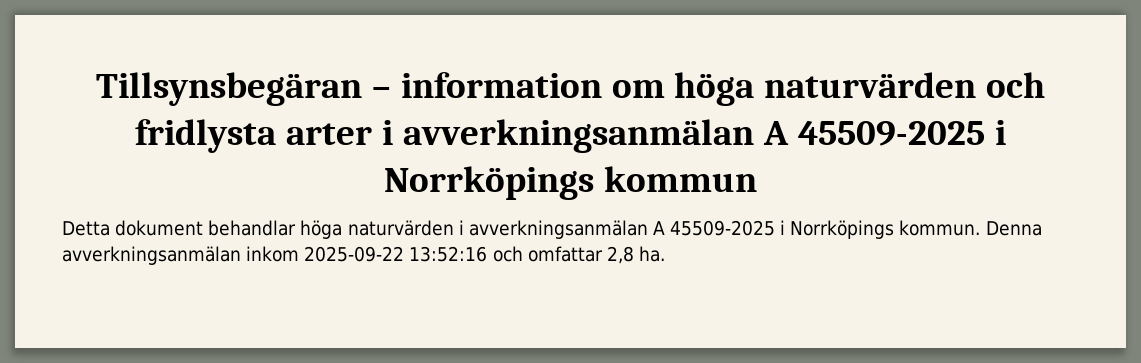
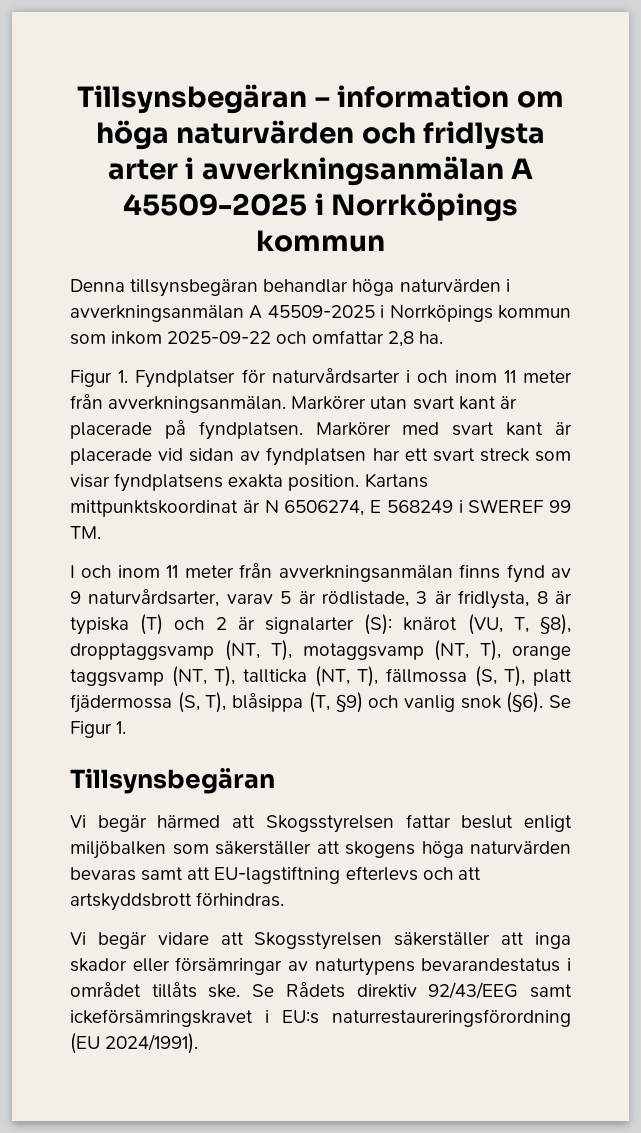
[62,220,204,236] Detta dokument -> [70,279,259,297] Denna tillsynsbegäran
[899,220,1042,236] [62,246,241,265] kommun. Denna avverkningsanmälan -> [498,305,571,319] [70,334,106,345] kommun som
[409,246,488,262] 13:52:16 -> (272, 337) none
(665, 254) none -> [70,368,572,388] [70,394,517,413] [70,420,572,440] [70,447,571,466] [70,473,428,492] [70,499,571,517] [70,526,101,539] [70,563,571,583] [70,589,572,609] [70,614,571,635] [70,640,571,661] [70,666,572,687] [70,692,571,713] [70,721,127,738] [70,768,275,794] [70,814,572,833] [70,841,571,859] [70,866,481,884] [70,892,285,911] [70,932,571,950] [70,957,572,976] [70,982,572,999] [70,1009,571,1027] [70,1033,199,1054] // Figur 1. Fyndplatser för naturvårdsarter i och inom 11 meter från avverkningsanmälan. Markörer utan svart kant är placerade på fyndplatsen. Markörer med svart kant är placerade vid sidan av fyndplatsen har ett svart streck som visar fyndplatsens exakta position. Kartans mittpunktskoordinat är N 6506274, E 568249 i SWEREF 99 TM. // I och inom 11 meter från avverkningsanmälan finns fynd av 9 naturvårdsarter, varav 5 är rödlistade, 3 är fridlysta, 8 är typiska (T) och 2 är signalarter (S): knärot (VU, T, §8), dropptaggsvamp (NT, T), motaggsvamp (NT, T), orange taggsvamp (NT, T), tallticka (NT, T), fällmossa (S, T), platt fjädermossa (S, T), blåsippa (T, §9) och vanlig snok (§6). Se Figur 1. // Tillsynsbegäran // Vi begär härmed att Skogsstyrelsen fattar beslut enligt miljöbalken som säkerställer att skogens höga naturvärden bevaras samt att EU-lagstiftning efterlevs och att artskyddsbrott förhindras. // Vi begär vidare att Skogsstyrelsen säkerställer att inga skador eller försämringar av naturtypens bevarandestatus i området tillåts ske. Se Rådets direktiv 92/43/EEG samt ickeförsämringskravet i EU:s naturrestaureringsförordning (EU 2024/1991).

